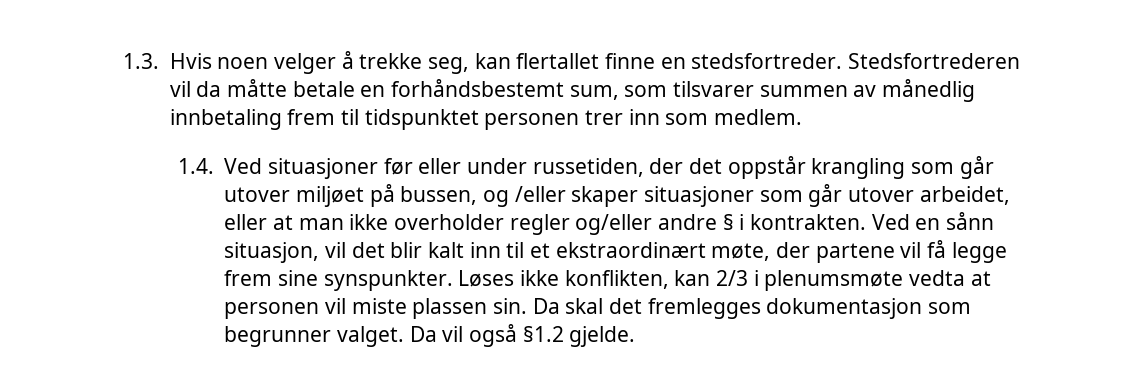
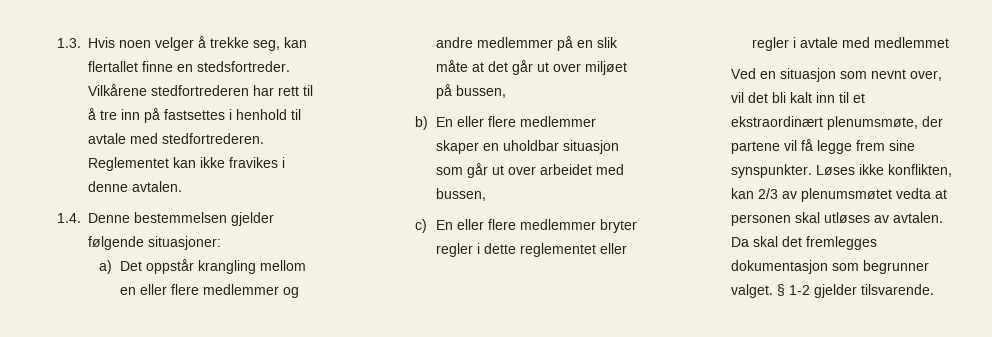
[848,53,1021,69] [169,79,976,102] [169,109,803,130] [177,156,994,179] [224,184,1010,207] [224,212,995,235] [224,242,320,263] Stedsfortrederen vil da måtte betale en forhåndsbestemt sum, som tilsvarer summen av månedlig innbetaling frem til tidspunktet personen trer inn som medlem. // 1.4. Ved situasjoner før eller under russetiden, der det oppstår krangling som går utover miljøet på bussen, og /eller skaper situasjoner som går utover arbeidet, eller at man ikke overholder regler og/eller andre § i kontrakten. Ved en sånn situasjon, -> [87,84,313,96] [87,108,301,123] [87,133,264,144] [87,157,285,171] [87,181,182,192] [56,212,274,226] [87,236,221,250] [98,259,306,274] [119,284,299,298] [435,36,618,51] [435,60,627,75] [435,84,506,99] [414,116,596,130] [435,140,619,154] [435,163,624,178] [435,188,486,201] [414,219,637,233] [435,243,627,257] [751,37,949,51] [730,68,942,82] Vilkårene stedfortrederen har rett til å tre inn på fastsettes i henhold til avtale med stedfortrederen. Reglementet kan ikke fravikes i denne avtalen. // 1.4. Denne bestemmelsen gjelder følgende situasjoner: // a) Det oppstår krangling mellom en eller flere medlemmer og andre medlemmer på en slik måte at det går ut over miljøet på bussen, // b) En eller flere medlemmer skaper en uholdbar situasjon som går ut over arbeidet med bussen, // c) En eller flere medlemmer bryter regler i dette reglementet eller regler i avtale med medlemmet // Ved en situasjon som nevnt over,
[390,242,423,258] blir -> [771,92,786,103] bli
[711,243,771,261] møte, -> [826,116,918,130] plenumsmøte,
[753,270,904,291] i plenumsmøte -> [781,188,892,202] av plenumsmøtet
[325,298,528,319] vil miste plassen sin. -> [794,212,943,223] skal utløses av avtalen.
[409,324,636,347] Da vil også §1.2 gjelde. -> [776,284,934,298] § 1-2 gjelder tilsvarende.

